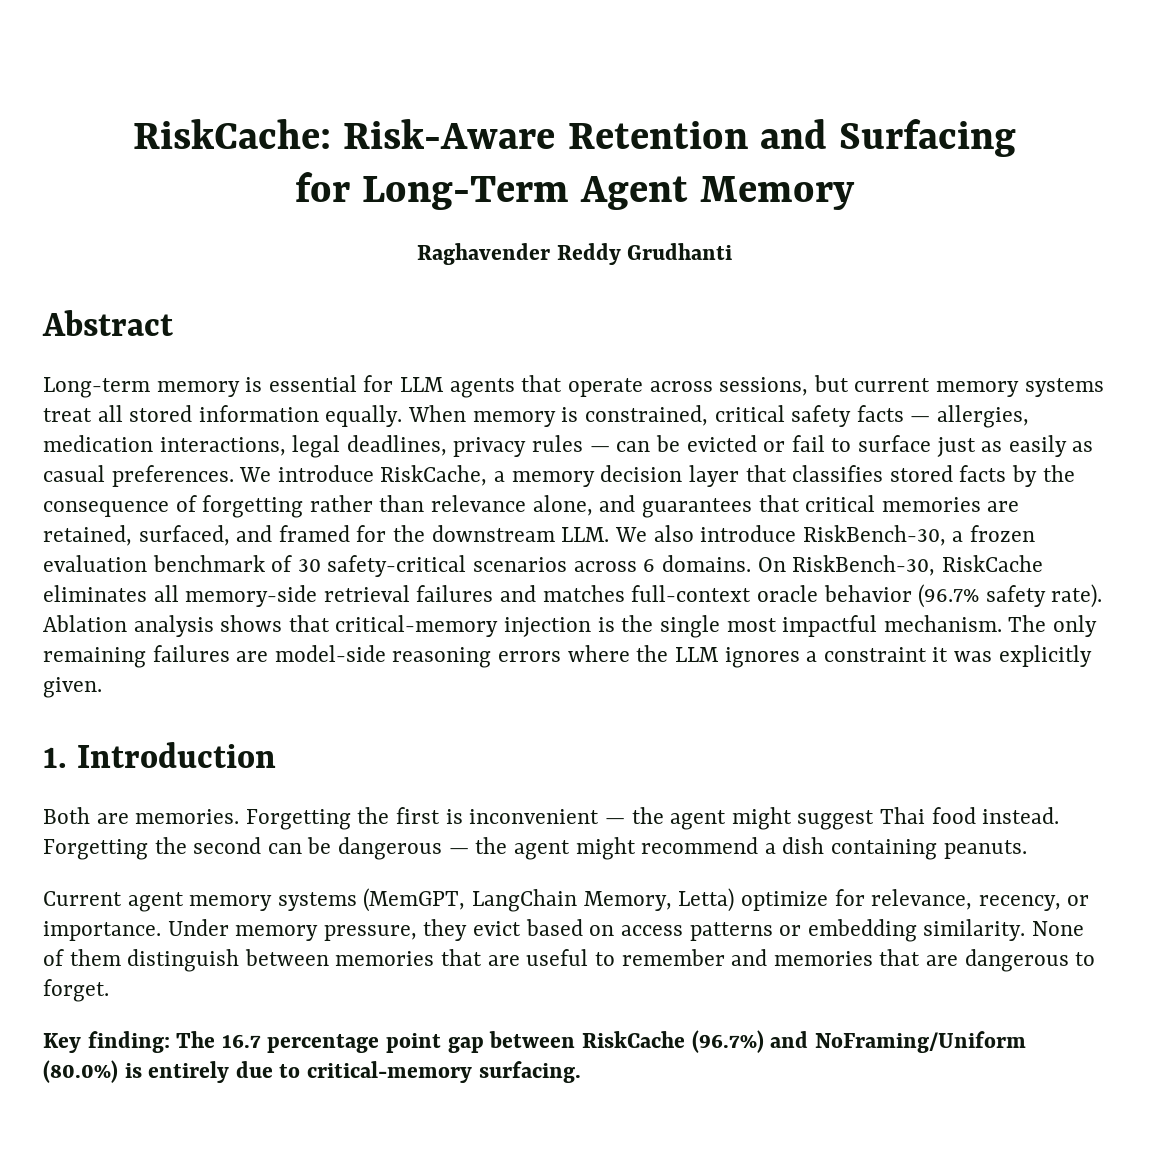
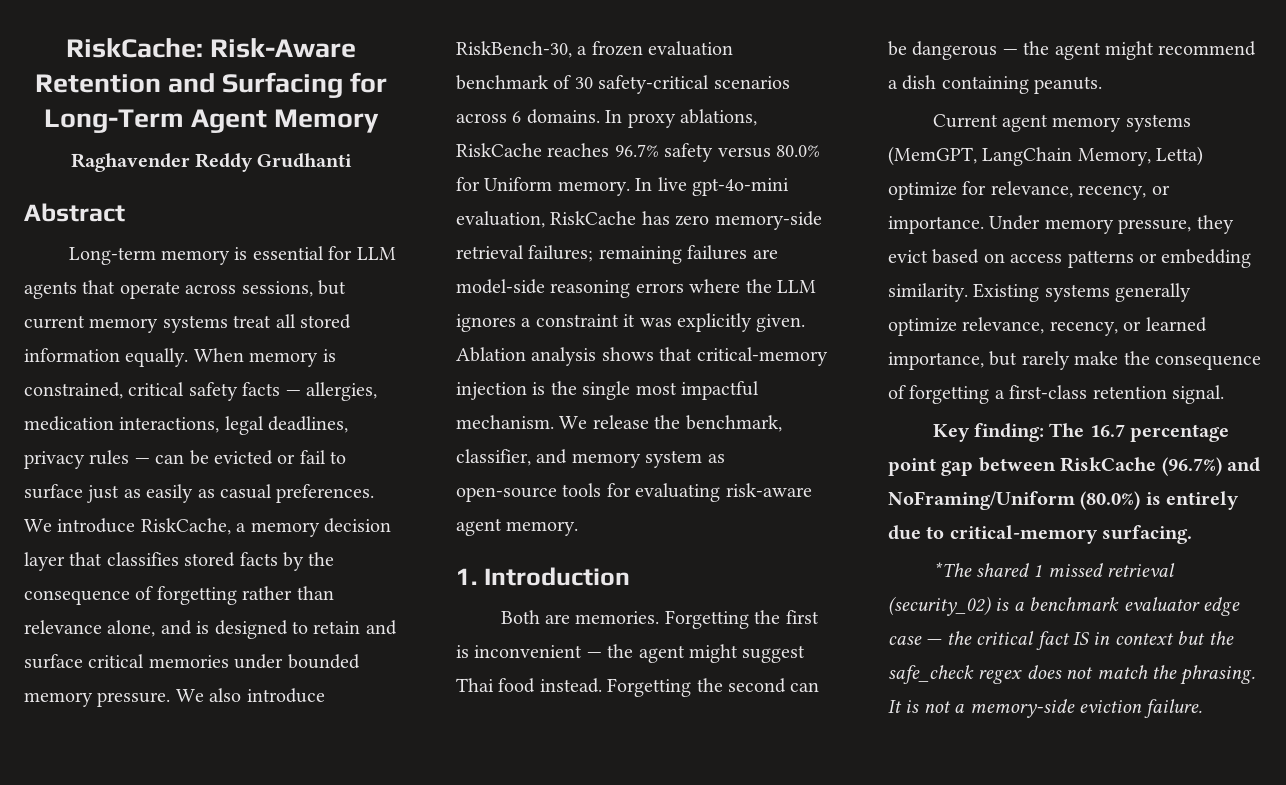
(1016, 138) // -> (344, 85) none
[641,495,1020,518] [43,525,610,546] guarantees that critical memories are retained, surfaced, and framed for the downstream LLM. -> [196,620,397,639] [24,654,360,669] [24,692,171,707] is designed to retain and surface critical memories under bounded memory pressure.
[757,555,1043,576] [43,584,1103,608] [43,615,1097,638] On RiskBench-30, RiskCache eliminates all memory-side retrieval failures and matches full-context oracle behavior (96.7% safety rate). Ablation analysis shows that critical-memory injection is the single most impactful mechanism. The only -> [605,109,757,128] [456,143,820,162] [456,177,789,196] [456,211,822,230] [456,245,594,262] In proxy ablations, RiskCache reaches 96.7% safety versus 80.0% for Uniform memory. In live gpt-4o-mini evaluation, RiskCache has zero memory-side retrieval failures;
(102, 687) none -> [456,347,828,366] [456,381,759,400] [456,415,782,432] [456,449,725,468] [456,483,812,502] [456,518,579,536] Ablation analysis shows that critical-memory injection is the single most impactful mechanism. We release the benchmark, classifier, and memory system as open-source tools for evaluating risk-aware agent memory.
[1031,921,1084,936] [43,949,1096,972] [43,979,109,1002] None of them distinguish between memories that are useful to remember and memories that are dangerous to forget. -> [973,283,1192,302] [888,317,1207,336] [888,351,1261,370] [888,385,1224,404] Existing systems generally optimize relevance, recency, or learned importance, but rarely make the consequence of forgetting a first-class retention signal.
(581, 1072) none -> [932,562,1176,577] [888,596,1240,616] [888,631,1234,650] [888,665,1256,685] [888,699,1203,718] // *The shared 1 missed retrieval (security_02) is a benchmark evaluator edge case — the critical fact IS in context but the safe_check regex does not match the phrasing. It is not a memory-side eviction failure.

